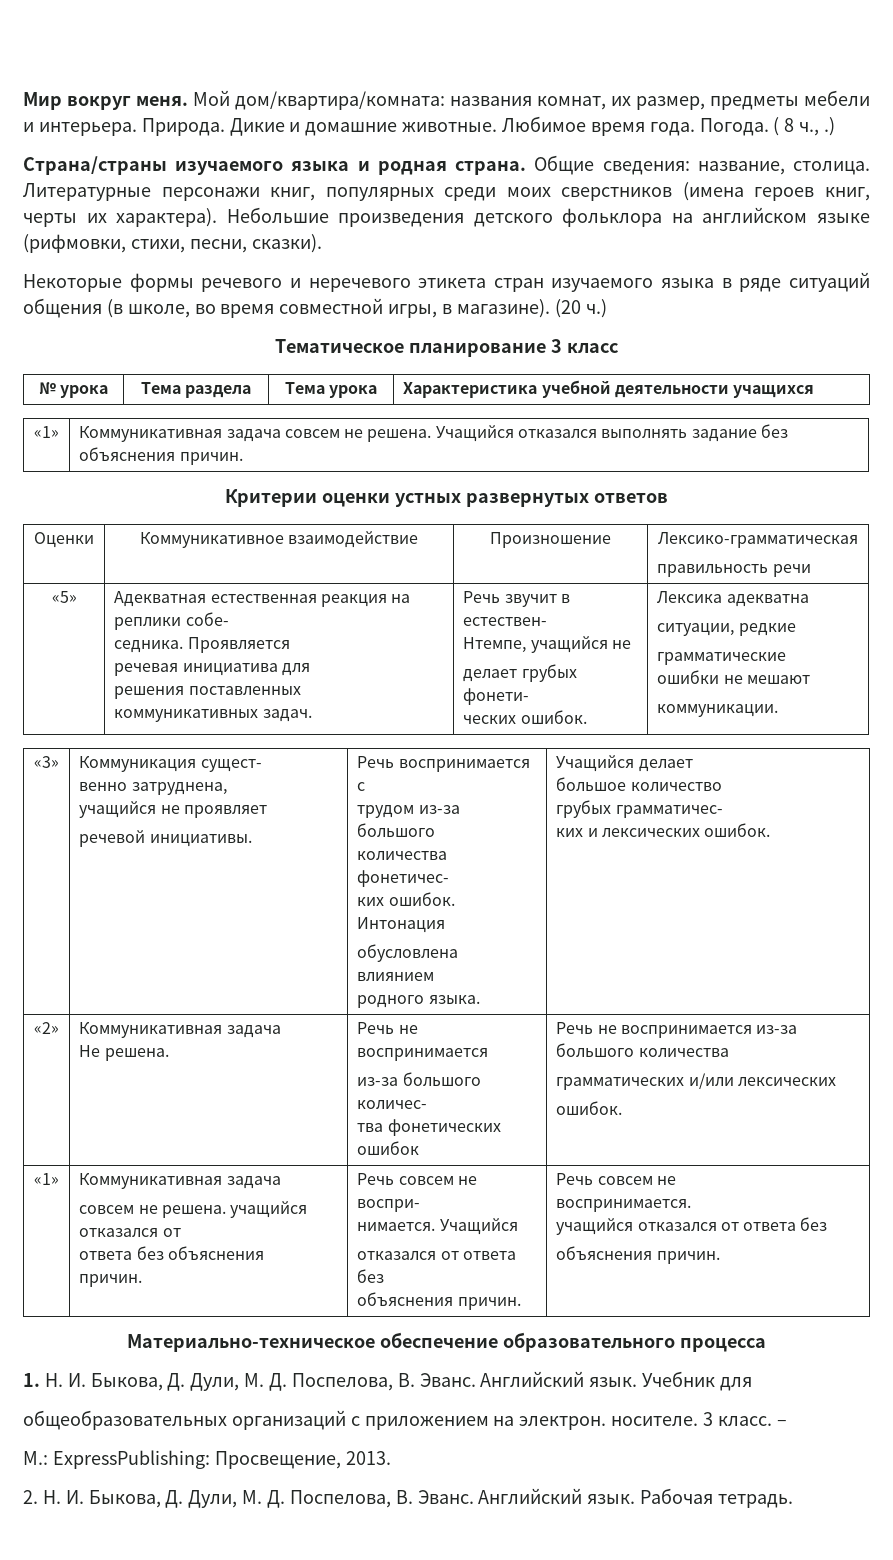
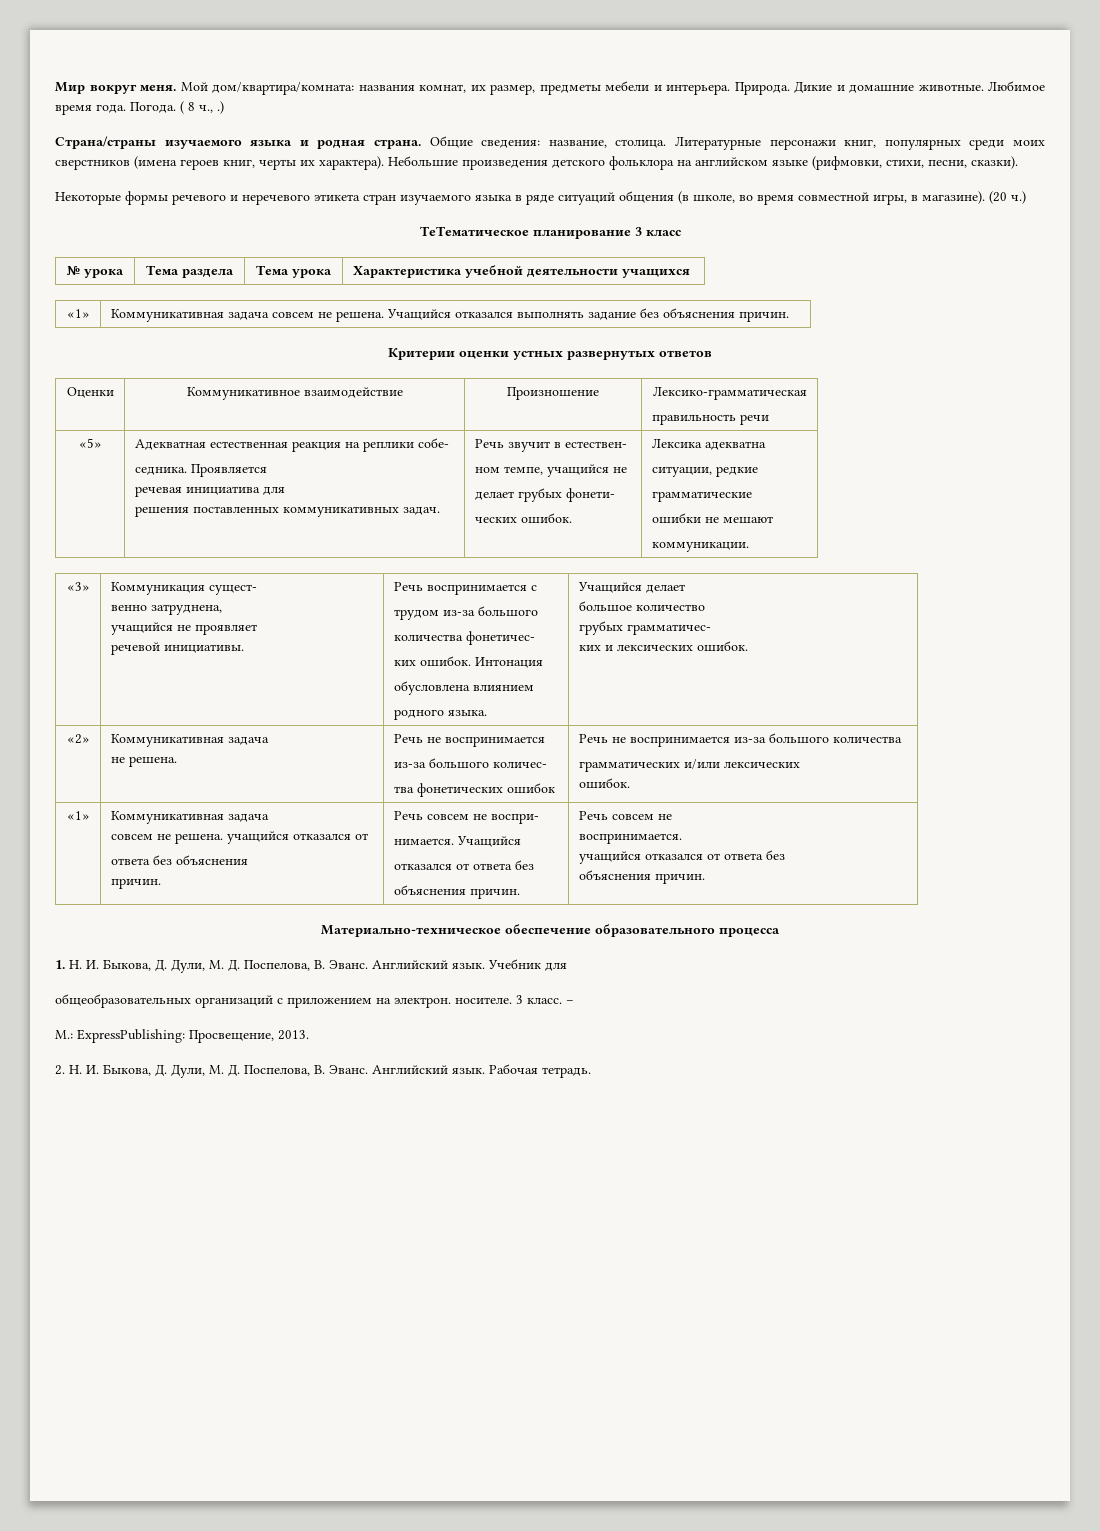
[275,339,405,353] Тематическое -> [419,226,529,236] ТеТематическое
[463,637,527,653] Нтемпе, -> [474,466,543,475] ном темпе,
[79,1045,101,1057] Не -> [110,757,125,763] не

